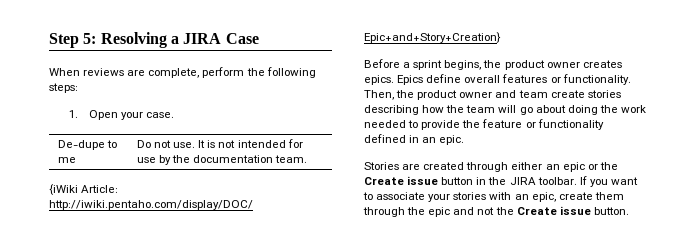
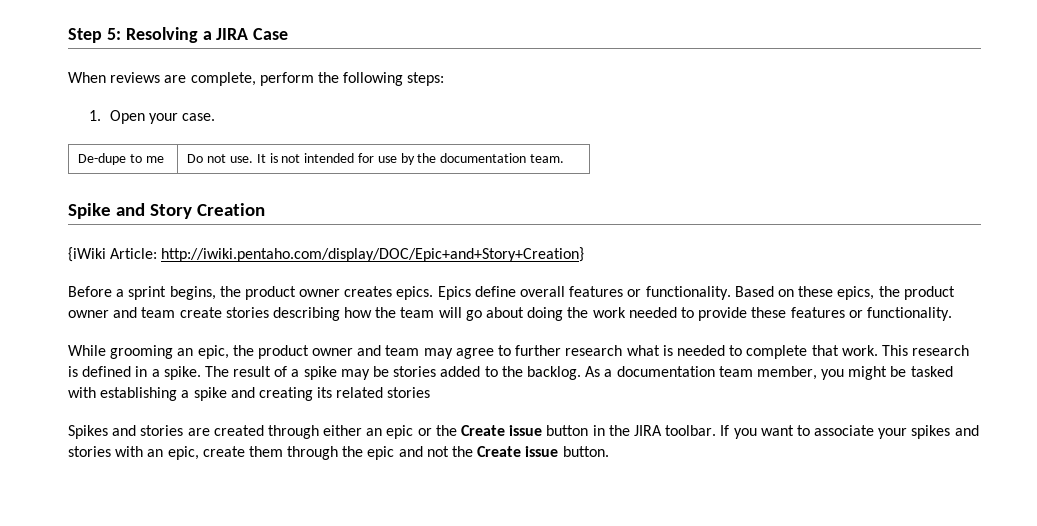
(308, 159) none -> [68,203,266,219] // Spike and Story Creation
[364,90,394,100] Then, -> [734,286,875,300] Based on these epics,
[462,119,604,130] [364,134,465,145] [364,162,399,170] the feature or functionality defined in an epic. // Stories -> [751,307,952,321] [68,345,970,359] [68,366,953,380] [68,387,431,401] [68,425,184,439] these features or functionality. // While grooming an epic, the product owner and team may agree to further research what is needed to complete that work. This research is defined in a spike. The result of a spike may be stories added to the backlog. As a documentation team member, you might be tasked with establishing a spike and creating its related stories // Spikes and stories
(451, 198) none -> [911,425,979,439] spikes and

